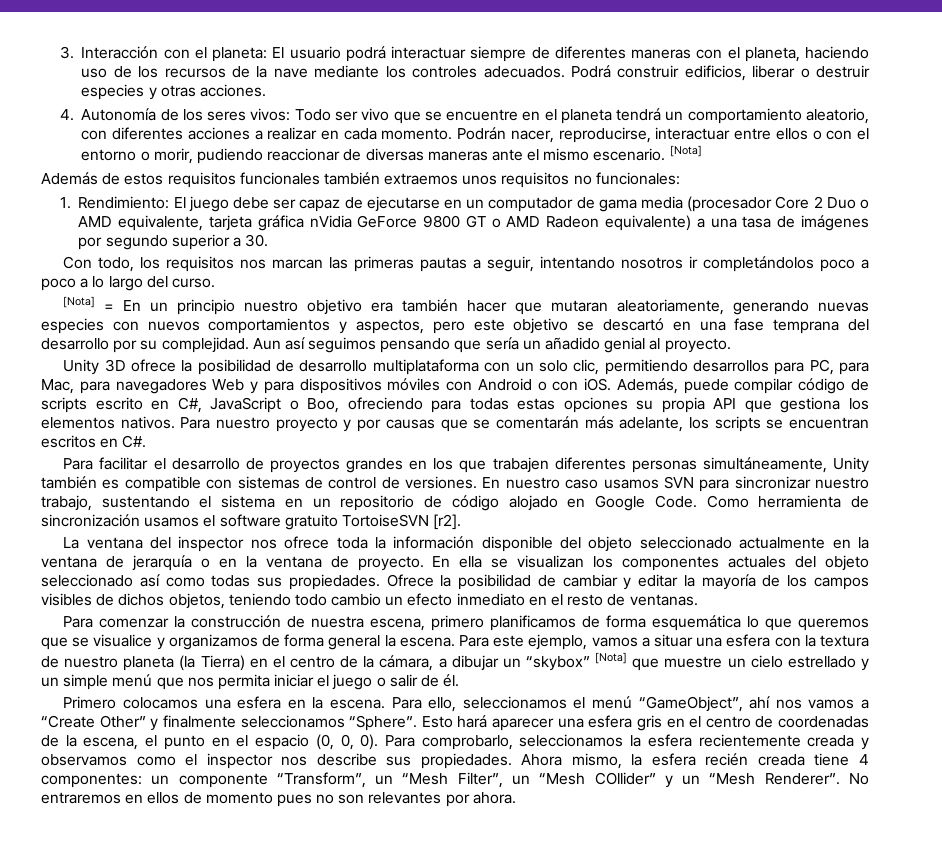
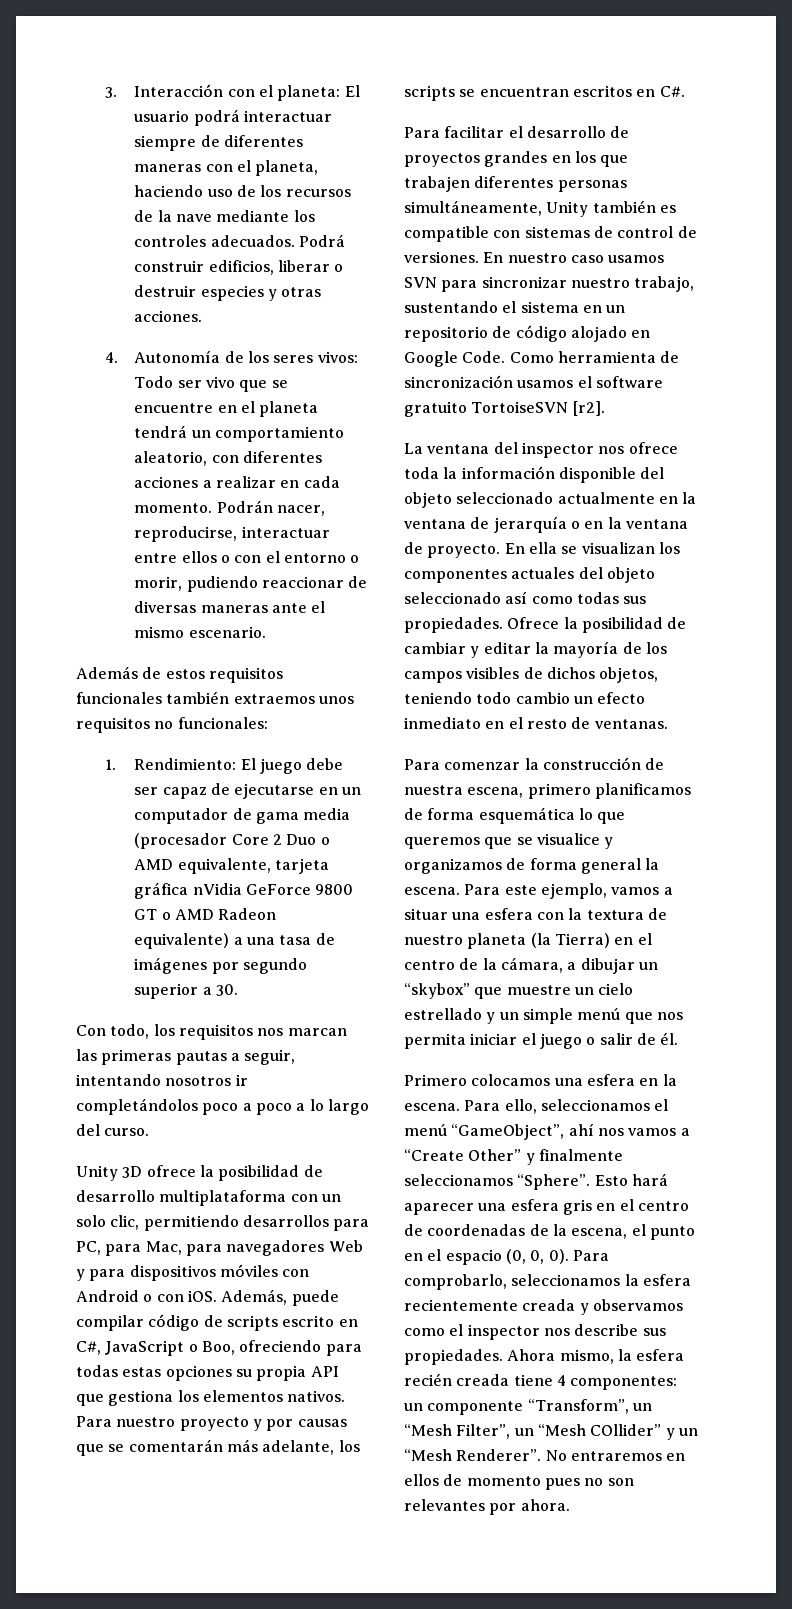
[669,145,702,157] [Nota] -> (266, 632) none
[63,296,869,315] [41,318,869,334] [41,337,731,353] // [Nota] = En un principio nuestro objetivo era también hacer que mutaran aleatoriamente, generando nuevas especies con nuevos comportamientos y aspectos, pero este objetivo se descartó en una fase temprana del desarrollo por su complejidad. Aun así seguimos pensando que sería un añadido genial al proyecto. -> (150, 1132) none
[595,652,628,664] [Nota] -> (470, 991) none

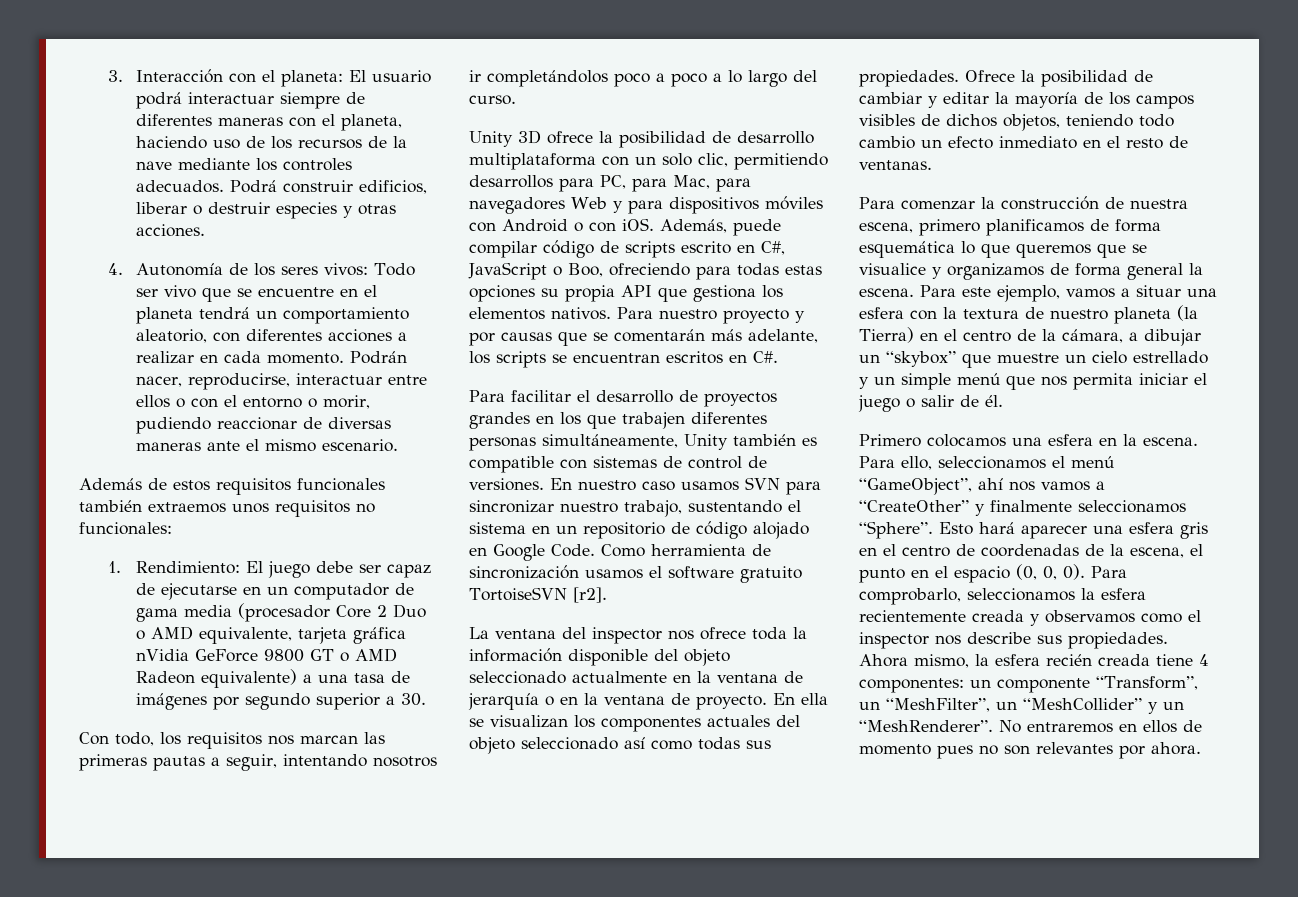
[404,1149,522,1161] “Create Other” -> [859,500,969,512] “CreateOther”
[404,1424,698,1440] [404,1449,542,1461] “Mesh Filter”, un “Mesh COllider” y un “Mesh Renderer”. -> [886,698,1184,714] [859,720,993,732] “MeshFilter”, un “MeshCollider” y un “MeshRenderer”.

